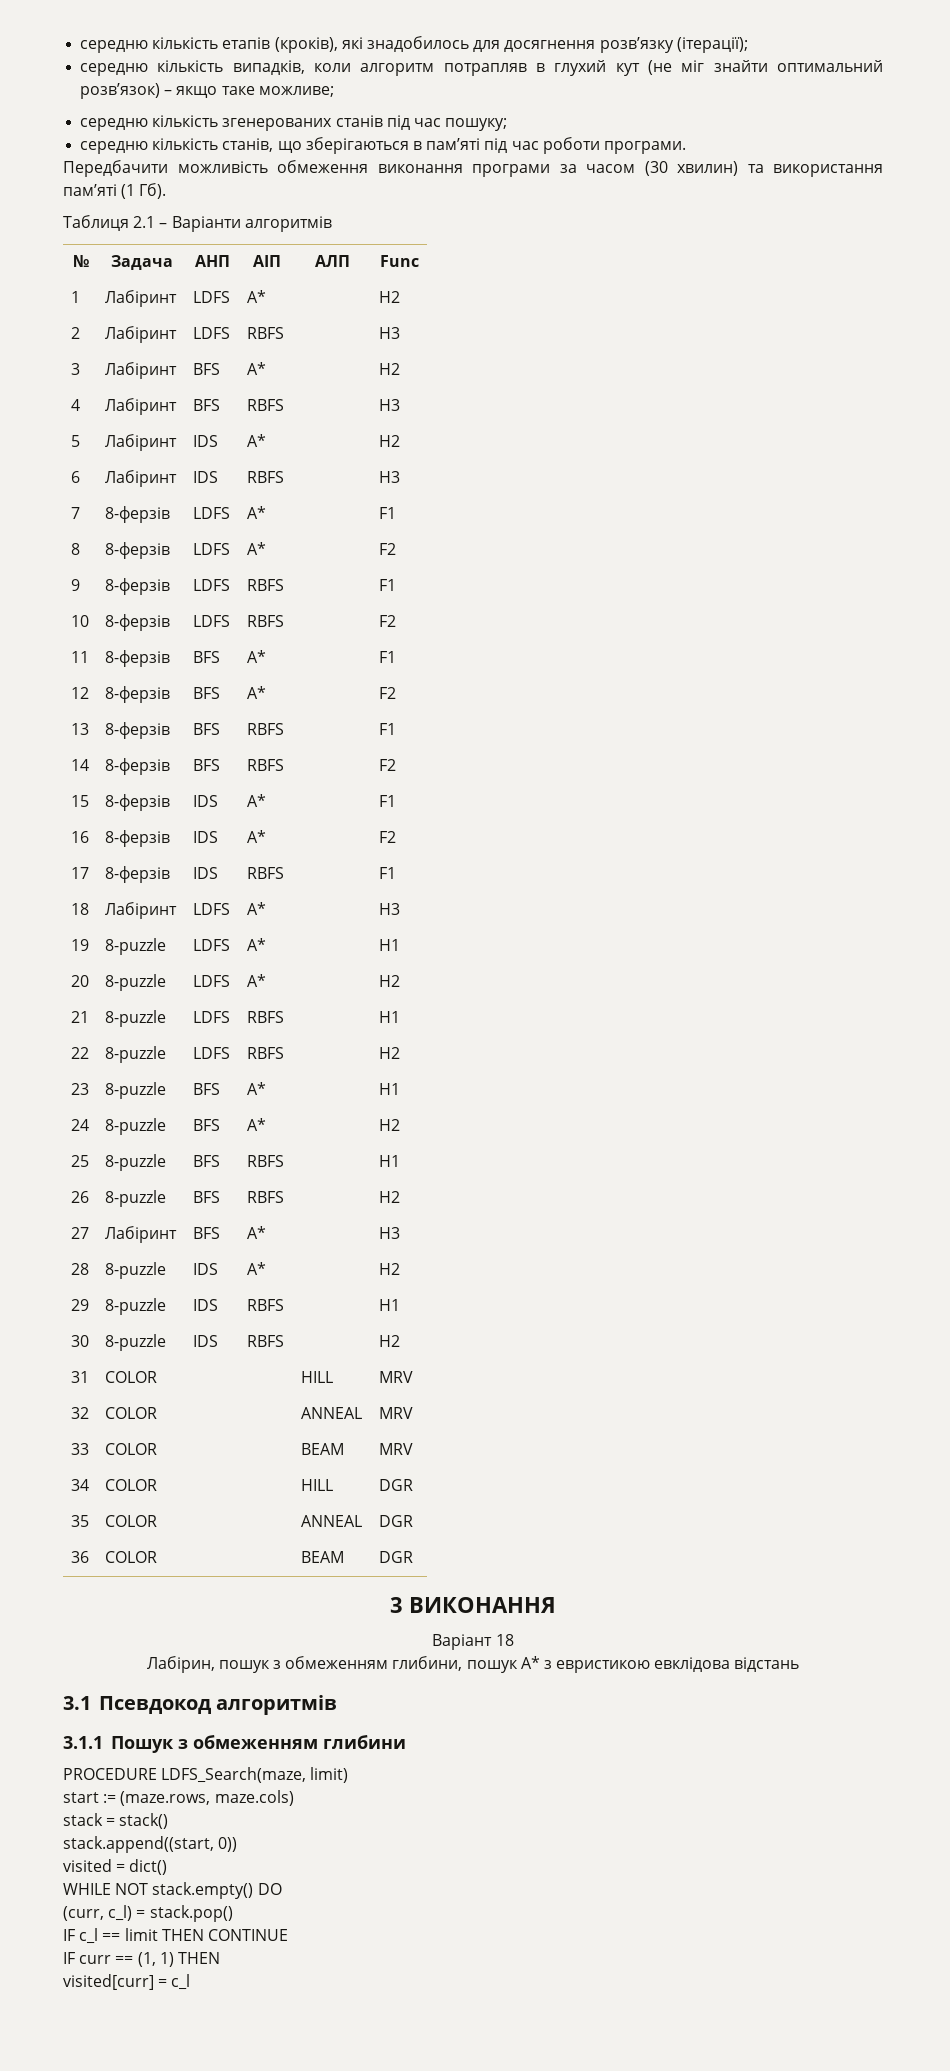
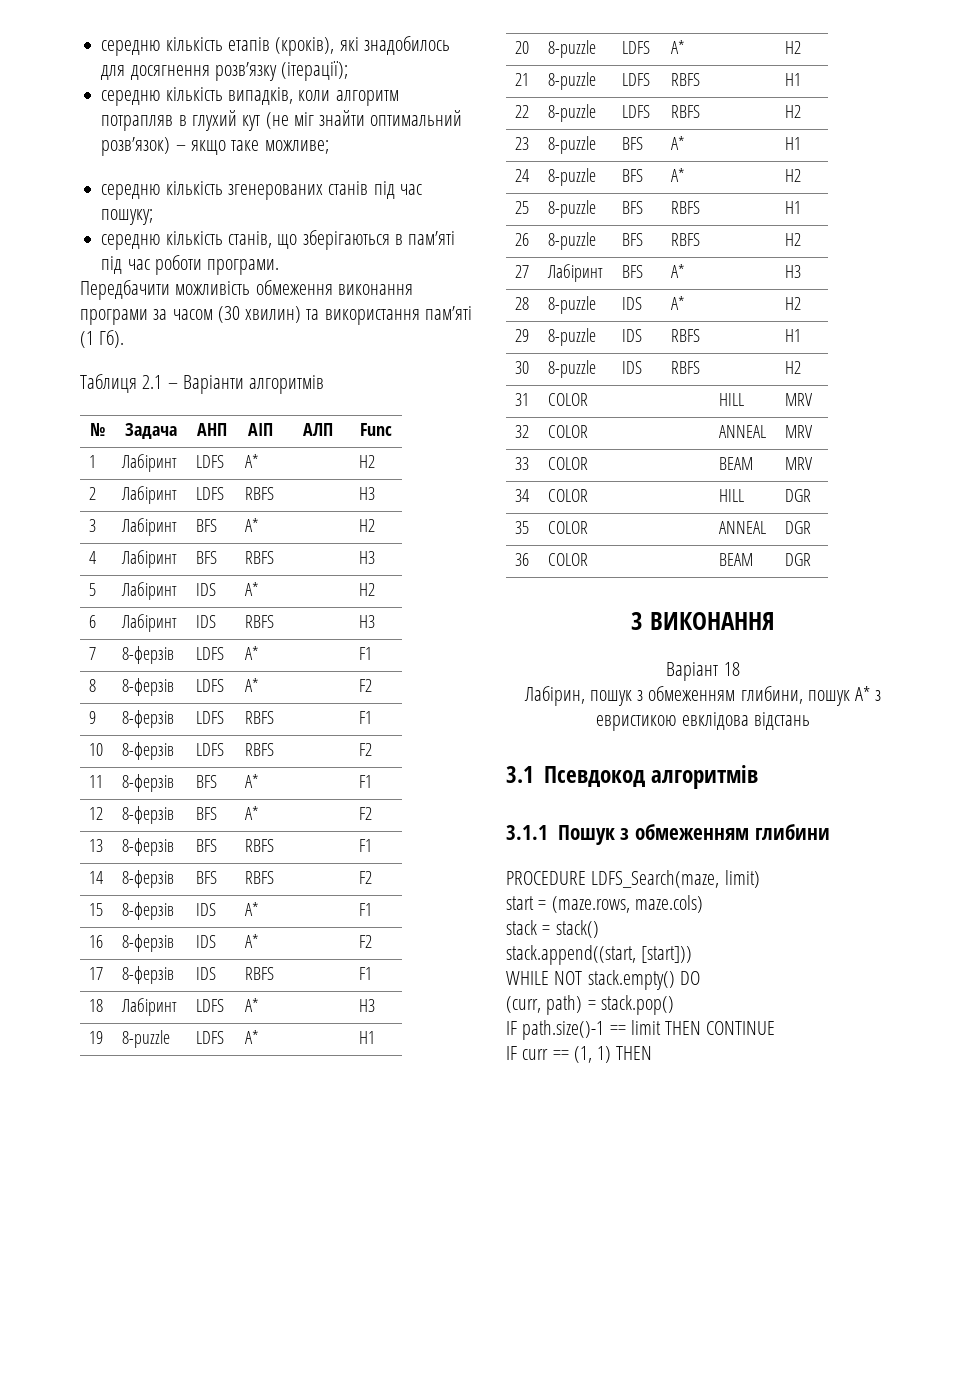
[103,1794,117,1803] := -> [538,900,547,910] =
[218,1837,238,1852] [63,1859,168,1875] 0)) // visited = dict() -> [641,946,693,963] [start]))
[108,1905,133,1921] c_l) -> [546,995,583,1015] path)
[79,1928,99,1944] c_l -> [522,1020,605,1040] path.size()-1
[63,1974,191,1990] // visited[curr] = c_l -> (653, 1053) none

